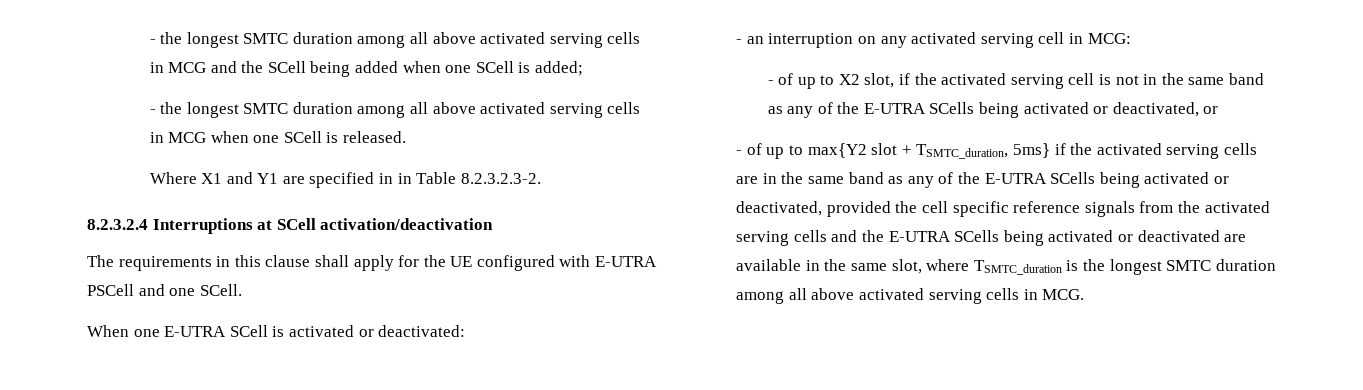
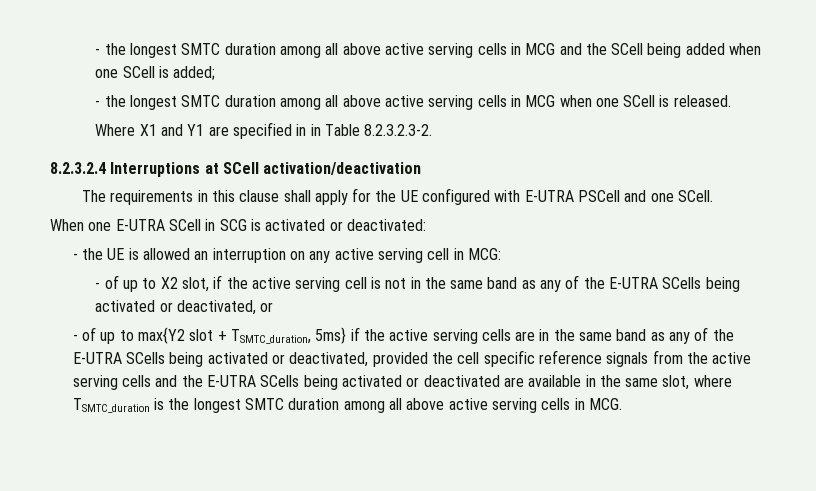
[149,32,546,48] - the longest SMTC duration among all above activated -> [95,43,424,58] - the longest SMTC duration among all above active
[480,102,546,114] activated -> [384,95,424,107] active
(268, 331) none -> [205,219,247,231] in SCG
(743, 41) none -> [81,248,190,260] the UE is allowed
[911,32,977,44] activated -> [334,248,374,260] active
[941,73,1007,85] activated -> [251,277,291,289] active
[1096,143,1162,155] activated -> [389,329,429,341] active
[1204,201,1270,213] activated -> [712,352,752,364] active
[859,288,925,300] activated -> [448,398,488,410] active

